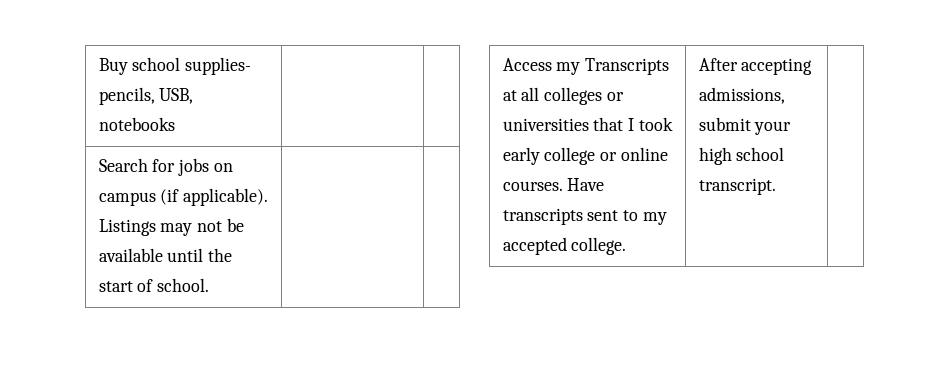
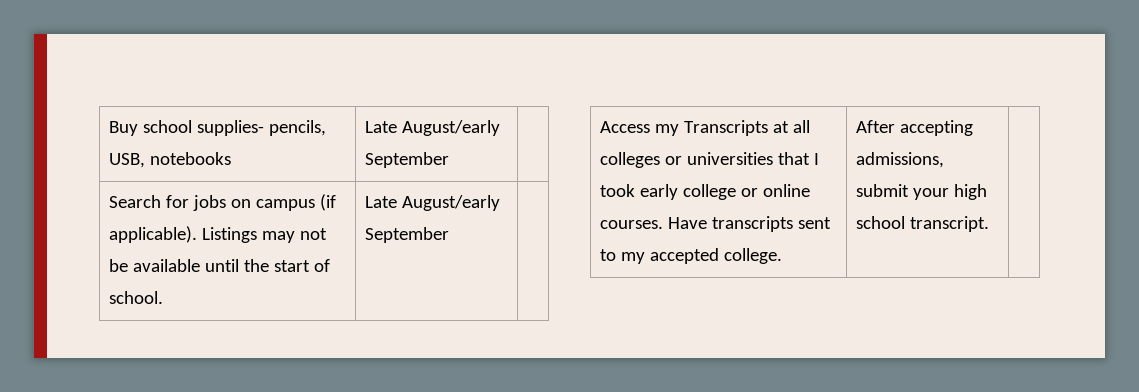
(175, 124) none -> [365,120,501,136] [365,152,450,168] Late August/early September
(210, 285) none -> [365,195,501,211] [365,227,450,243] Late August/early September

